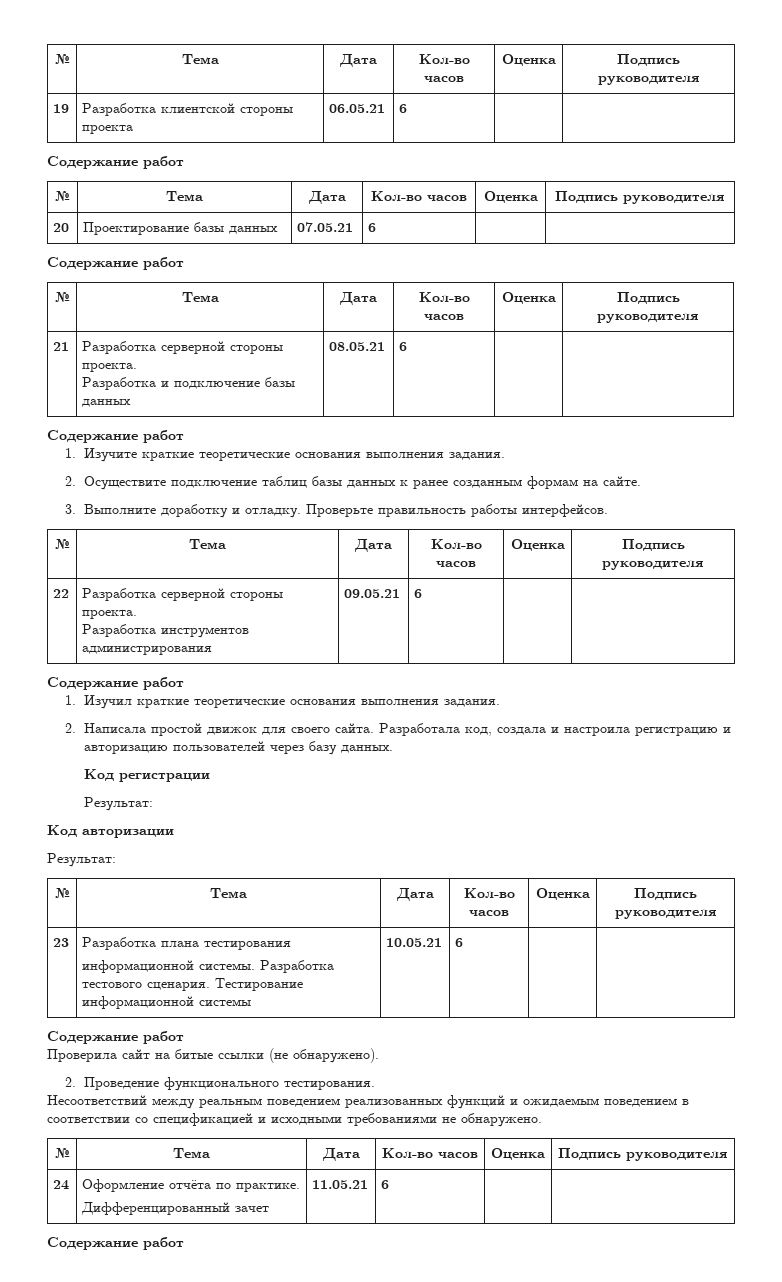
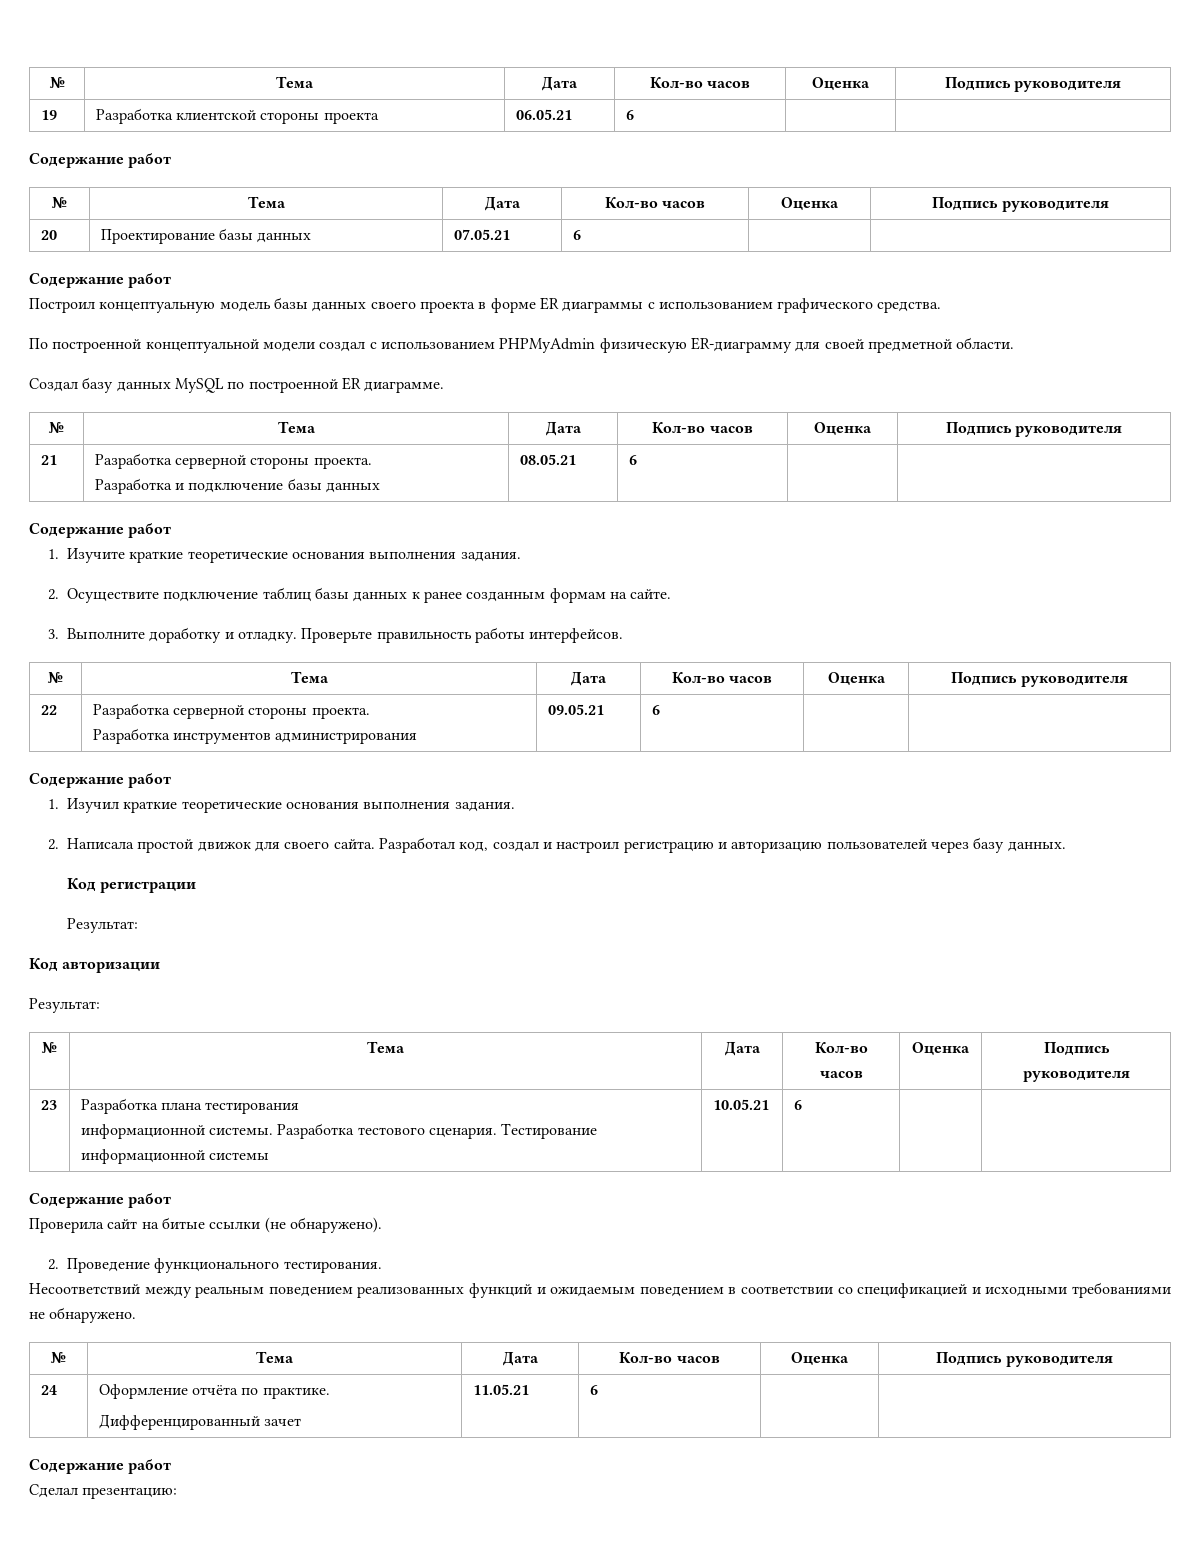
(184, 263) none -> [29,297,942,313] [29,337,1015,353] [29,377,445,393] // Построил концептуальную модель базы данных своего проекта в форме ER диаграммы с использованием графического средства. // По построенной концептуальной модели создал с использованием PHPMyAdmin физическую ER-диаграмму для своей предметной области. // Создал базу данных MySQL по построенной ER диаграмме.
[378,723,630,736] Разработала код, создала и настроила -> [379,837,620,853] Разработал код, создал и настроил
(184, 1243) none -> [29,1484,178,1499] // Сделал презентацию:

